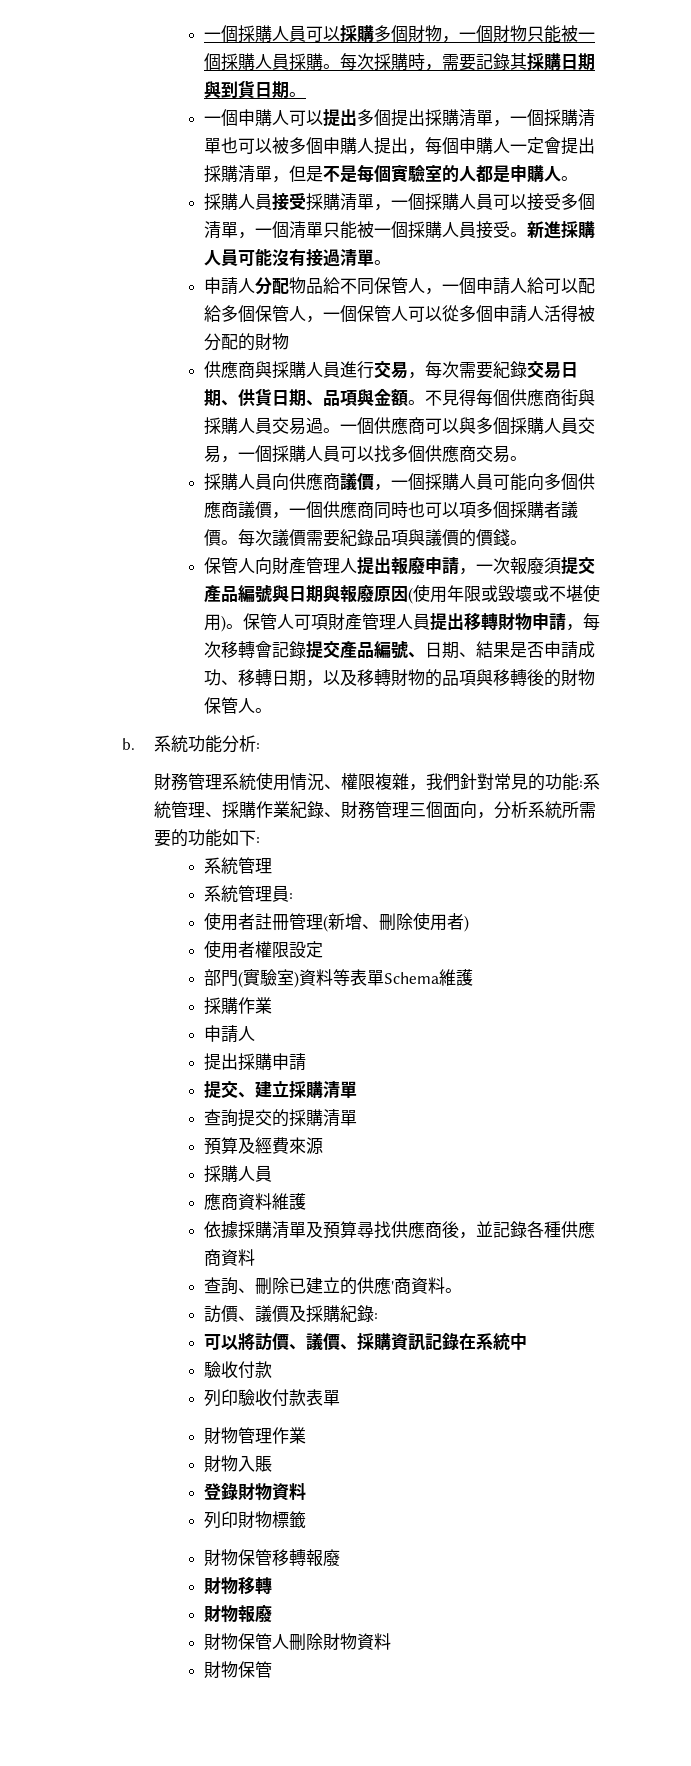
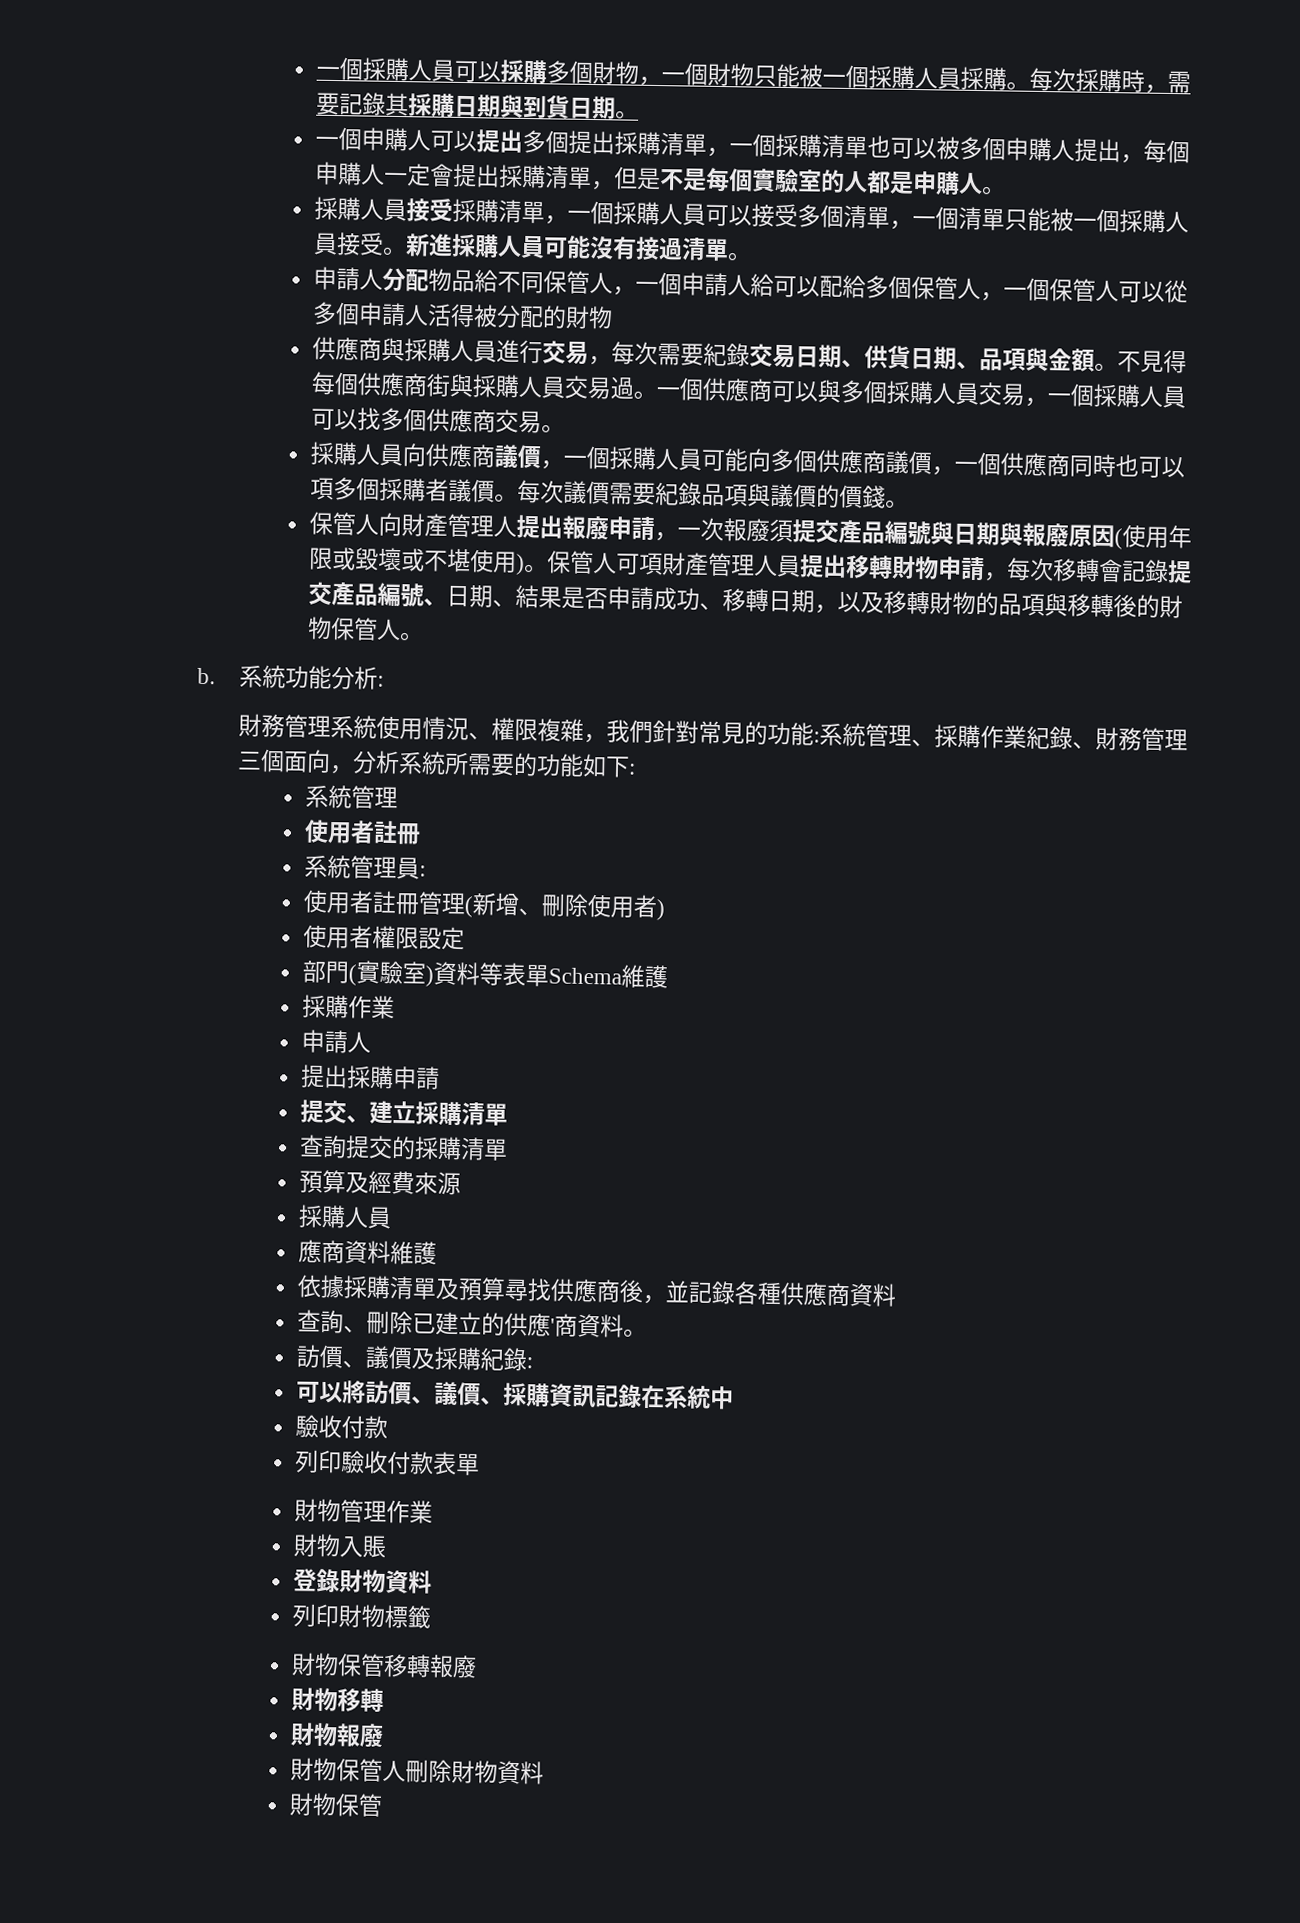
(273, 866) none -> [304,819,422,845] // 使用者註冊

